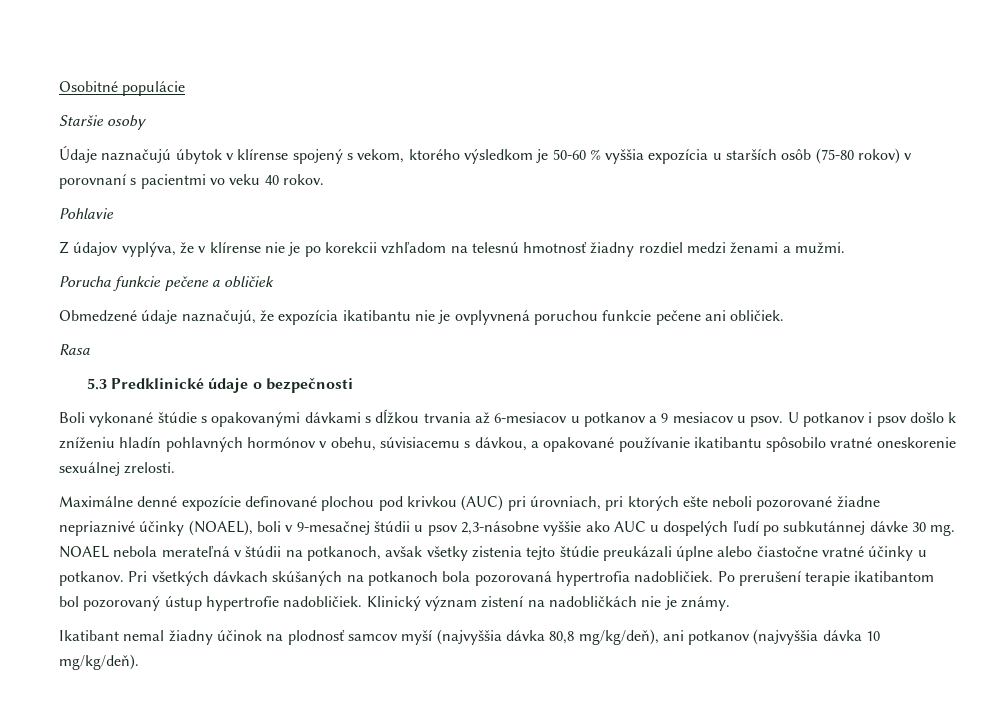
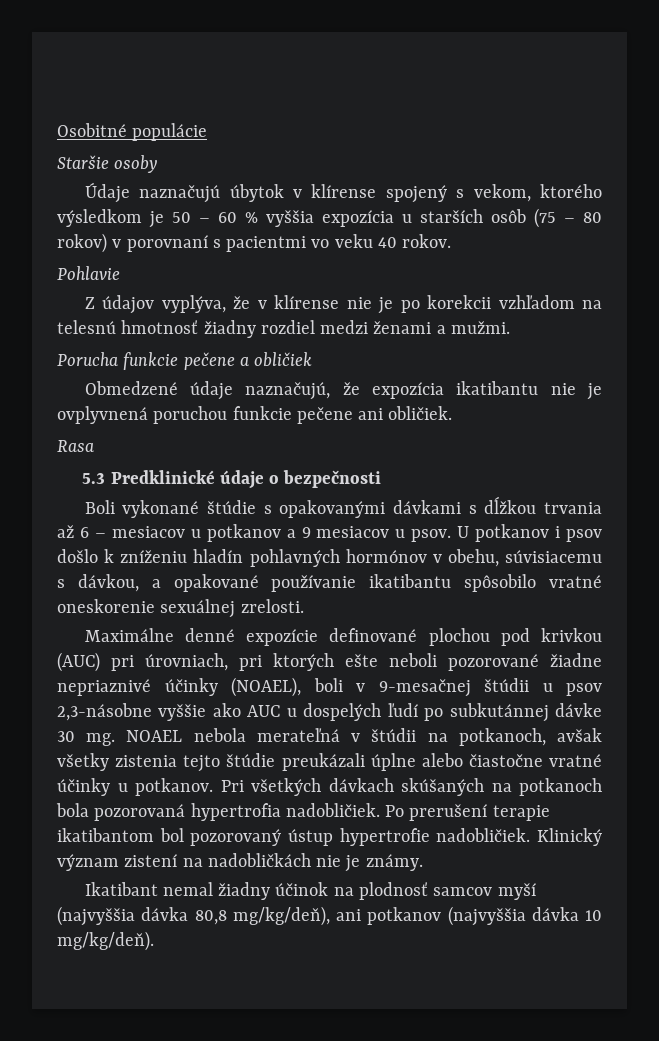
[552,149,586,160] 50-60 -> [172,212,237,223] 50 – 60
[815,148,854,164] (75-80 -> [534,208,602,228] (75 – 80
[494,412,568,423] 6-mesiacov -> [79,526,185,538] 6 – mesiacov

